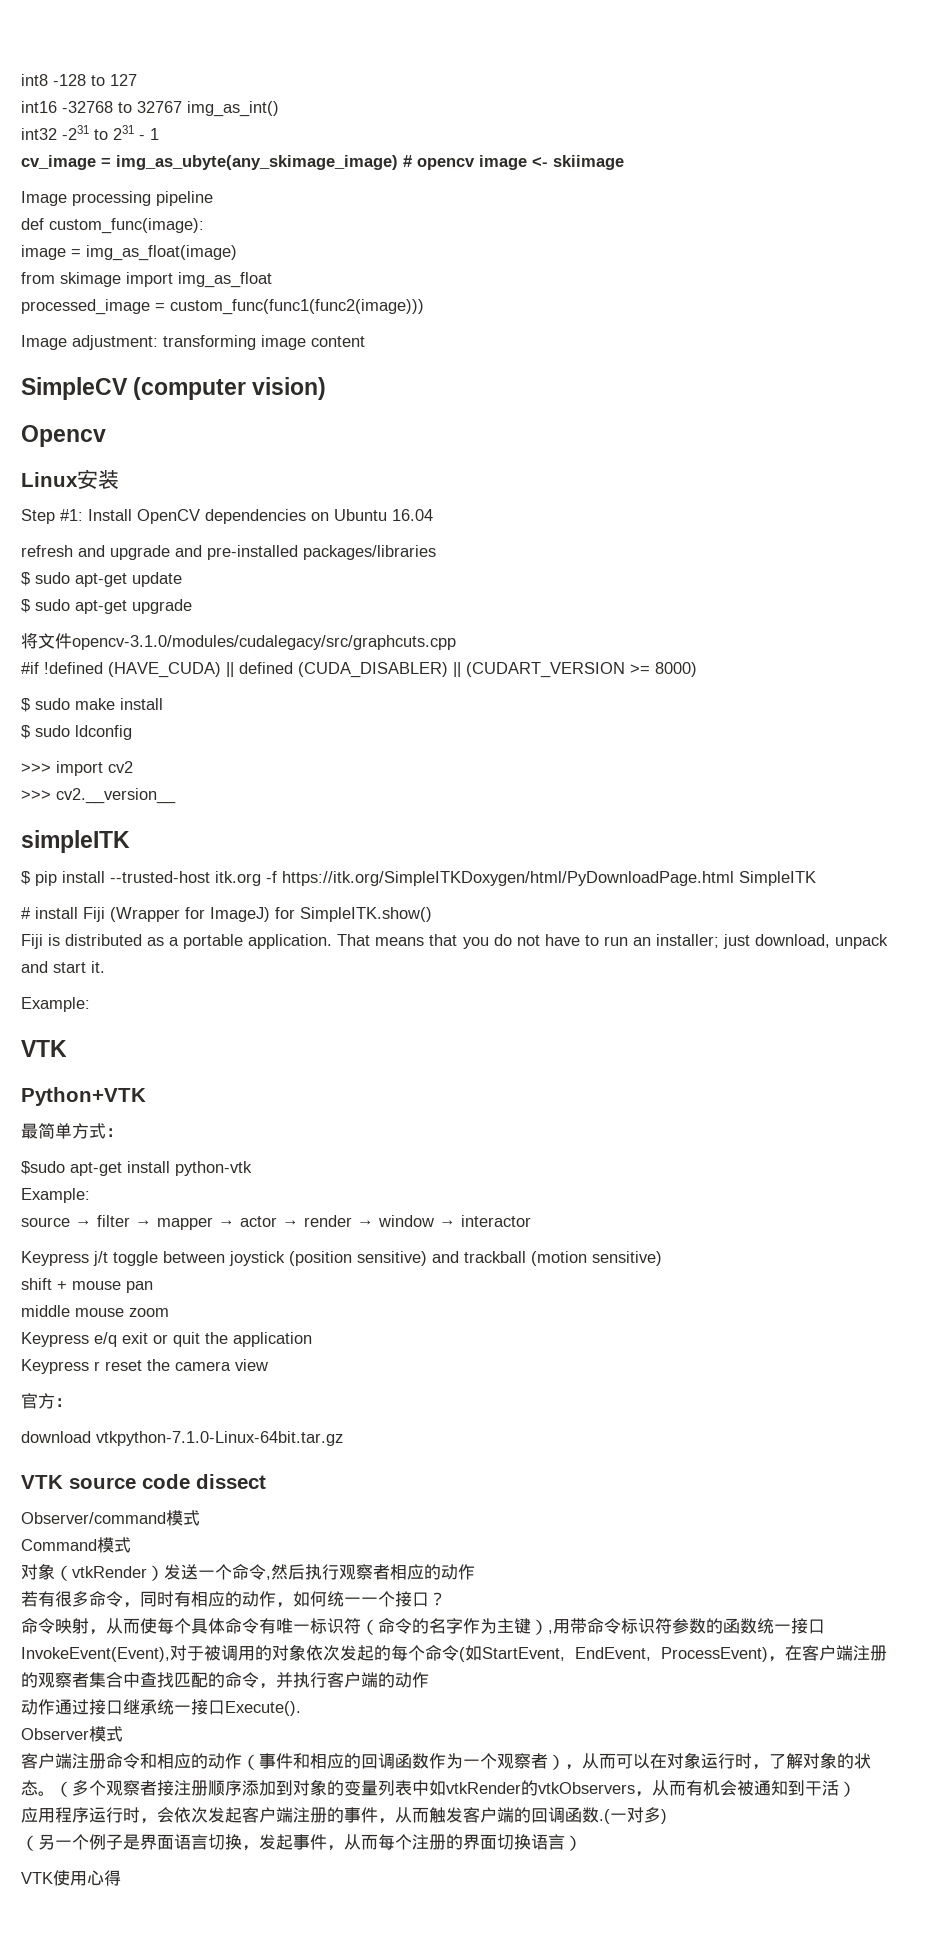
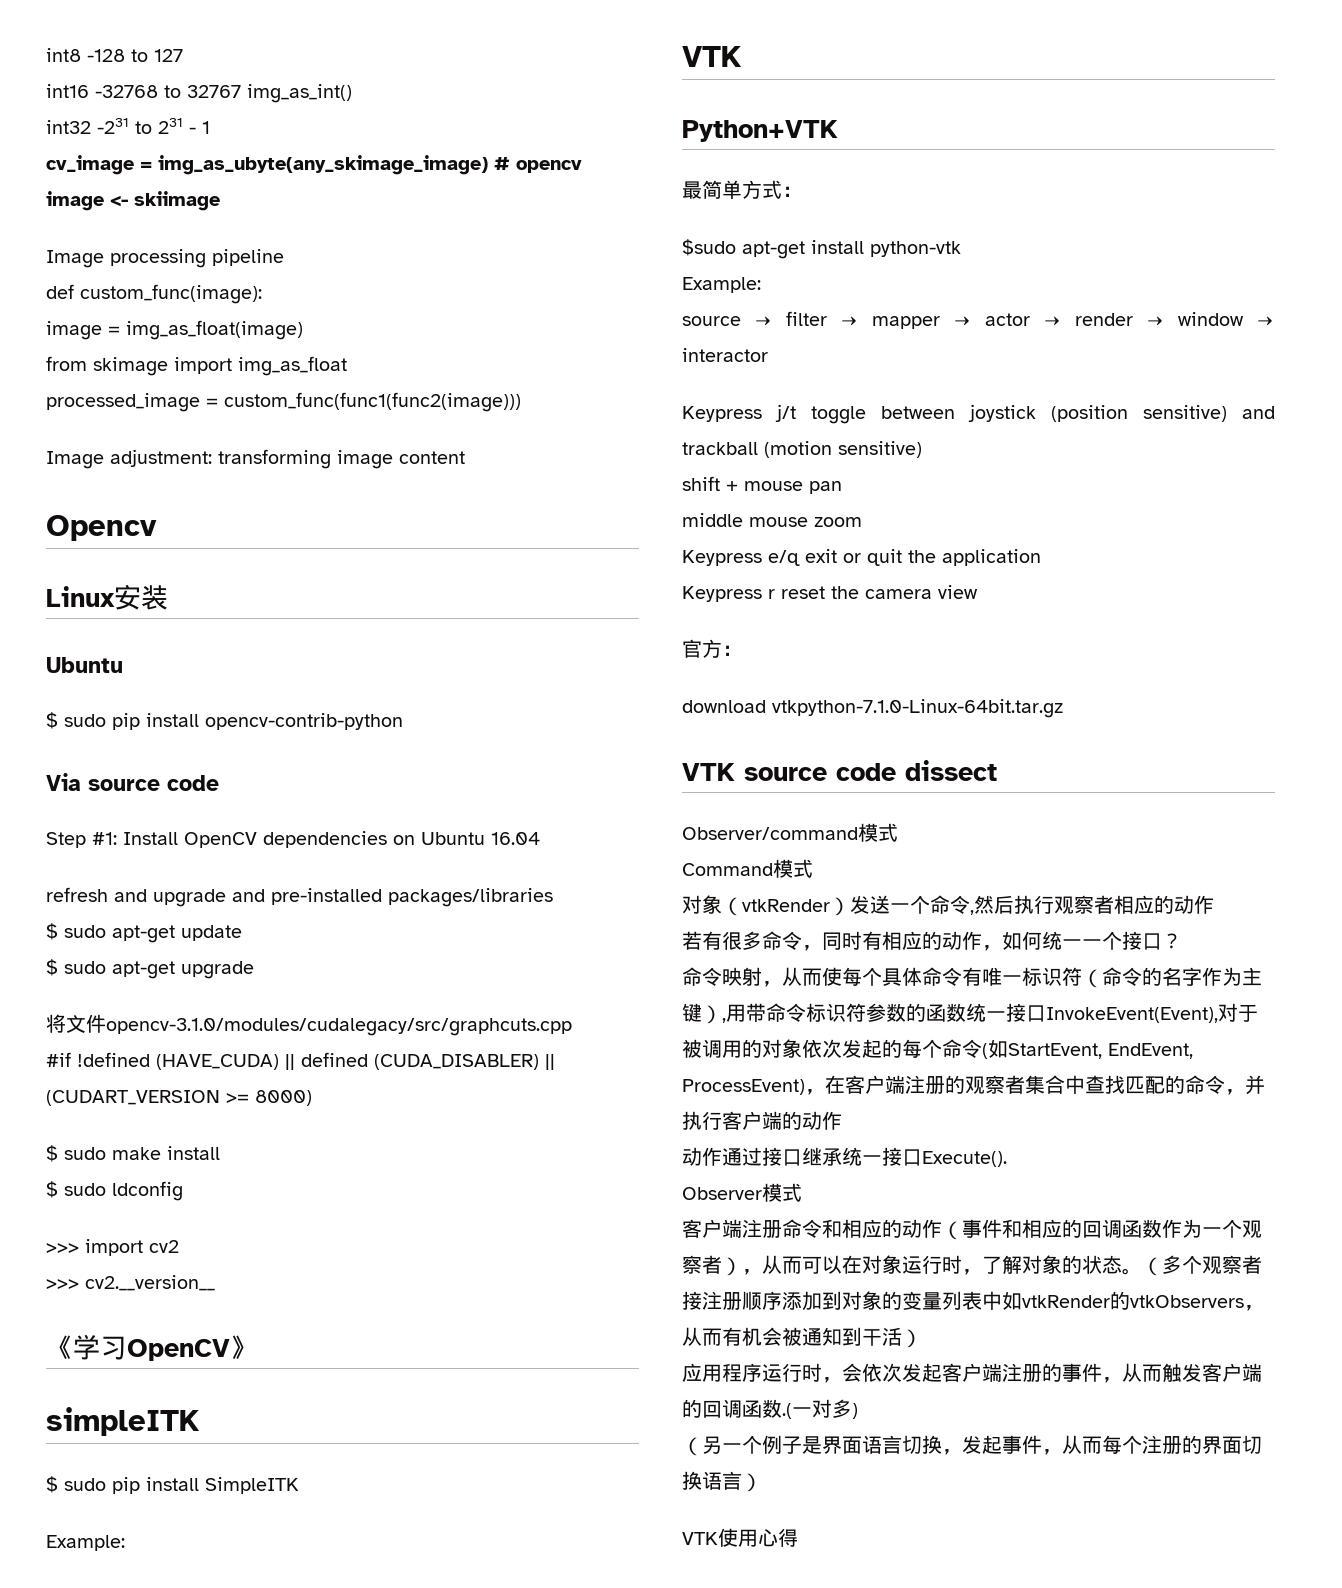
[21,377,327,400] // SimpleCV (computer vision) -> (465, 457) none
(119, 479) none -> [46,657,123,673] [46,712,403,730] [46,773,219,791] // Ubuntu // $ sudo pip install opencv-contrib-python // Via source code
(176, 796) none -> [46,1334,257,1361] // 《学习OpenCV》
[35,871,816,886] [21,907,432,922] [21,934,888,949] [21,961,105,973] pip install --trusted-host itk.org -f https://itk.org/SimpleITKDoxygen/html/PyDownloadPage.html SimpleITK // # install Fiji (Wrapper for ImageJ) for SimpleITK.show() // Fiji is distributed as a portable application. That means that you do not have to run an installer; just download, unpack and start it. -> [64,1477,299,1494] sudo pip install SimpleITK

